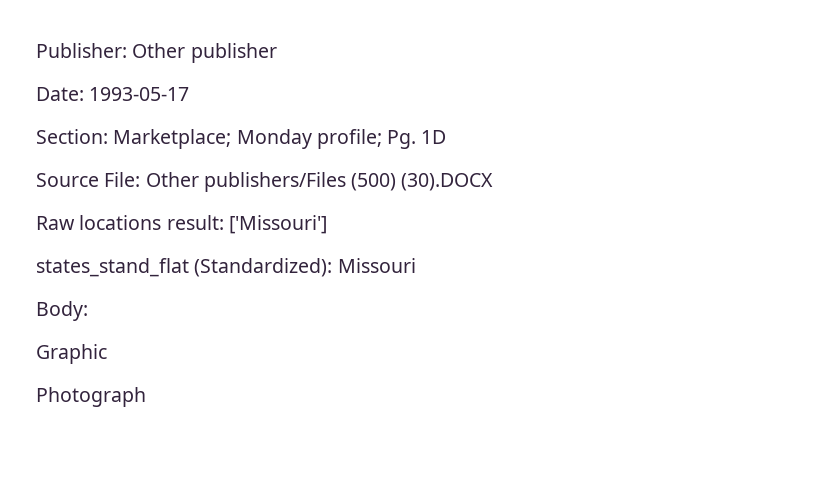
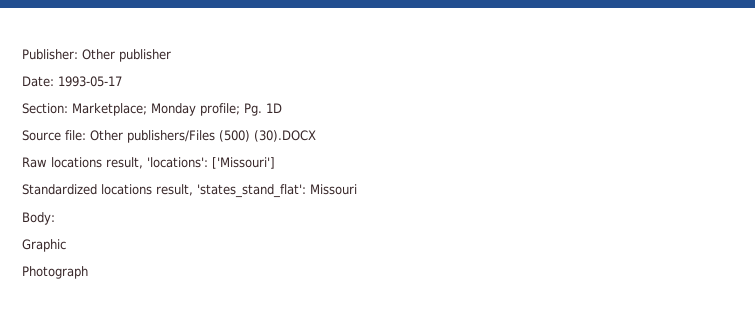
[104,172,141,187] File: -> [65,130,86,141] file:
[166,215,224,230] result: -> [106,157,208,169] result, 'locations':
[36,258,333,277] states_stand_flat (Standardized): -> [22,184,306,198] Standardized locations result, 'states_stand_flat':

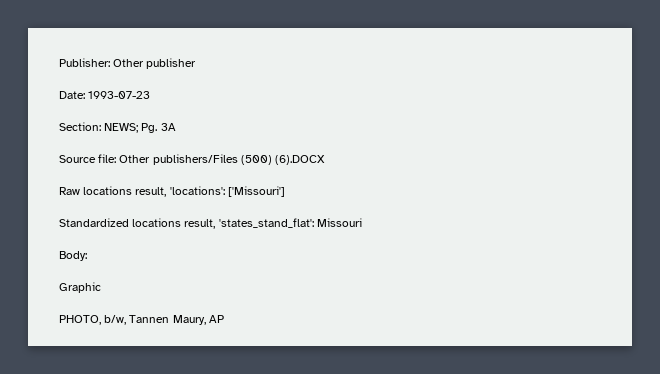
[58,76,122,87] 1993-05-17 -> [88,91,151,99] 1993-07-23
[72,103,282,116] Marketplace; Monday profile; Pg. 1D -> [104,123,176,133] NEWS; Pg. 3A
[254,130,316,142] (30).DOCX -> [275,155,326,165] (6).DOCX
[22,266,88,279] Photograph -> [59,315,224,325] PHOTO, b/w, Tannen Maury, AP

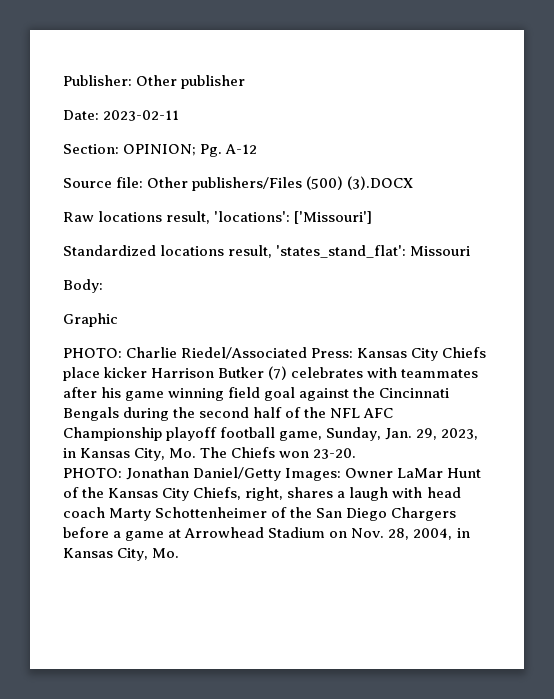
[88,91,151,99] 1993-07-23 -> [103,110,180,121] 2023-02-11
[104,123,176,133] NEWS; Pg. 3A -> [123,144,258,157] OPINION; Pg. A-12
[275,155,326,165] (6).DOCX -> [347,176,414,190] (3).DOCX
[59,315,224,325] PHOTO, b/w, Tannen Maury, AP -> [63,347,487,361] [63,366,479,381] [63,387,450,401] [63,407,394,421] [63,427,479,441] [63,447,357,461] [63,467,482,481] [63,487,461,501] [63,507,457,521] [63,527,470,541] [63,548,180,561] PHOTO: Charlie Riedel/Associated Press: Kansas City Chiefs place kicker Harrison Butker (7) celebrates with teammates after his game winning field goal against the Cincinnati Bengals during the second half of the NFL AFC Championship playoff football game, Sunday, Jan. 29, 2023, in Kansas City, Mo. The Chiefs won 23-20. // PHOTO: Jonathan Daniel/Getty Images: Owner LaMar Hunt of the Kansas City Chiefs, right, shares a laugh with head coach Marty Schottenheimer of the San Diego Chargers before a game at Arrowhead Stadium on Nov. 28, 2004, in Kansas City, Mo.

